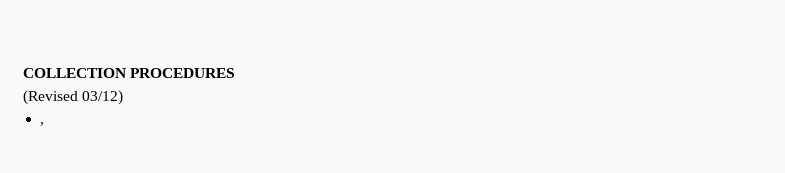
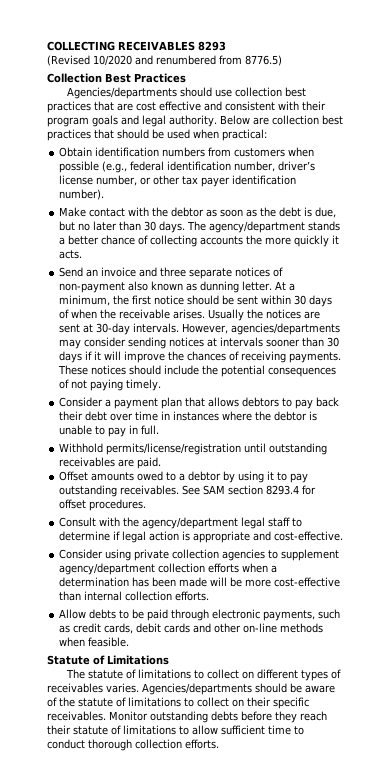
[23,68,236,78] [23,90,124,105] [40,122,45,126] COLLECTION PROCEDURES // (Revised 03/12) // , -> [47,41,226,51] [47,55,282,66] [47,73,186,83] [67,87,307,99] [47,101,326,113] [47,115,343,127] [47,129,267,141] [59,147,315,157] [59,161,316,173] [59,175,297,187] [59,189,105,200] [59,207,337,218] [59,221,341,233] [59,235,340,247] [59,250,83,259] [59,267,284,279] [59,281,296,293] [59,295,333,307] [59,309,321,321] [59,323,341,335] [59,337,340,349] [59,351,342,363] [58,365,337,377] [59,379,162,391] [59,397,340,409] [59,411,318,421] [59,425,160,437] [59,443,328,455] [59,457,162,469] [59,471,309,483] [59,485,317,497] [59,499,147,511] [59,517,303,529] [59,531,344,543] [59,549,340,561] [59,563,278,575] [59,577,341,587] [59,591,210,601] [59,609,341,621] [59,623,324,634] [59,637,130,647] [47,655,169,665] [66,669,342,681] [47,683,335,695] [47,697,309,709] [47,711,327,723] [47,725,304,735] [47,739,219,751] COLLECTING RECEIVABLES 8293 // (Revised 10/2020 and renumbered from 8776.5) // Collection Best Practices // Agencies/departments should use collection best practices that are cost effective and consistent with their program goals and legal authority. Below are collection best practices that should be used when practical: // Obtain identification numbers from customers when possible (e.g., federal identification number, driver’s license number, or other tax payer identification number). // Make contact with the debtor as soon as the debt is due, but no later than 30 days. The agency/department stands a better chance of collecting accounts the more quickly it acts. // Send an invoice and three separate notices of non-payment also known as dunning letter. At a minimum, the first notice should be sent within 30 days of when the receivable arises. Usually the notices are sent at 30-day intervals. However, agencies/departments may consider sending notices at intervals sooner than 30 days if it will improve the chances of receiving payments. These notices should include the potential consequences of not paying timely. // Consider a payment plan that allows debtors to pay back their debt over time in instances where the debtor is unable to pay in full. // Withhold permits/license/registration until outstanding receivables are paid. // Offset amounts owed to a debtor by using it to pay outstanding receivables. See SAM section 8293.4 for offset procedures. // Consult with the agency/department legal staff to determine if legal action is appropriate and cost-effective. // Consider using private collection agencies to supplement agency/department collection efforts when a determination has been made will be more cost-effective than internal collection efforts. // Allow debts to be paid through electronic payments, such as credit cards, debit cards and other on-line methods when feasible. // Statute of Limitations // The statute of limitations to collect on different types of receivables varies. Agencies/departments should be aware of the statute of limitations to collect on their specific receivables. Monitor outstanding debts before they reach their statute of limitations to allow sufficient time to conduct thorough collection efforts.

